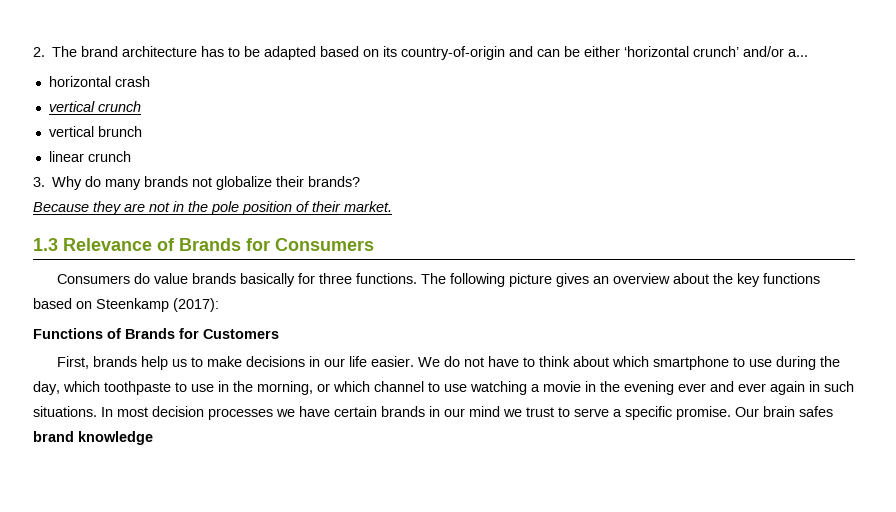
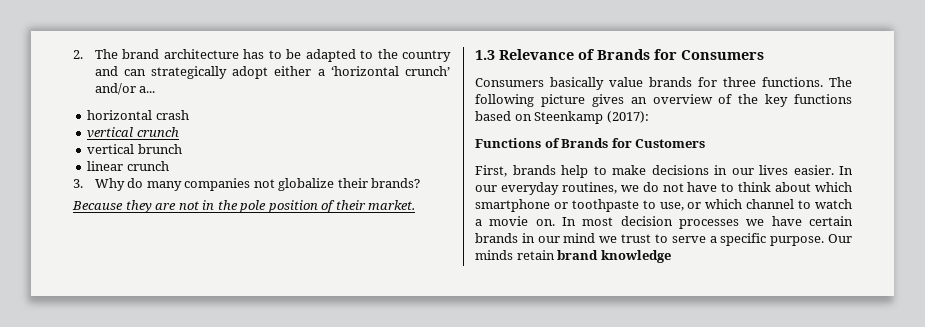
[320,46,621,60] based on its country-of-origin and can be either -> [360,49,451,62] [94,66,325,79] to the country and can strategically adopt either a
[144,176,189,187] brands -> [184,178,251,191] companies
[134,273,151,284] do -> [550,77,604,90] basically
[240,273,296,287] basically -> (692, 82) none
[673,273,710,284] about -> [718,94,733,104] of
[172,359,188,367] us -> (588, 171) none
[349,356,441,367] life easier. We -> [759,165,853,175] [475,182,639,195] lives easier. In our everyday routines, we
[733,356,841,370] [33,381,854,395] [33,406,97,417] to use during the day, which toothpaste to use in the morning, or which channel to use watching a movie in the evening ever and ever again in such situations. -> [553,199,852,212] [475,216,555,226] or toothpaste to use, or which channel to watch a movie on.
[676,406,833,420] promise. Our brain safes -> [770,234,852,246] [475,250,555,260] purpose. Our minds retain

